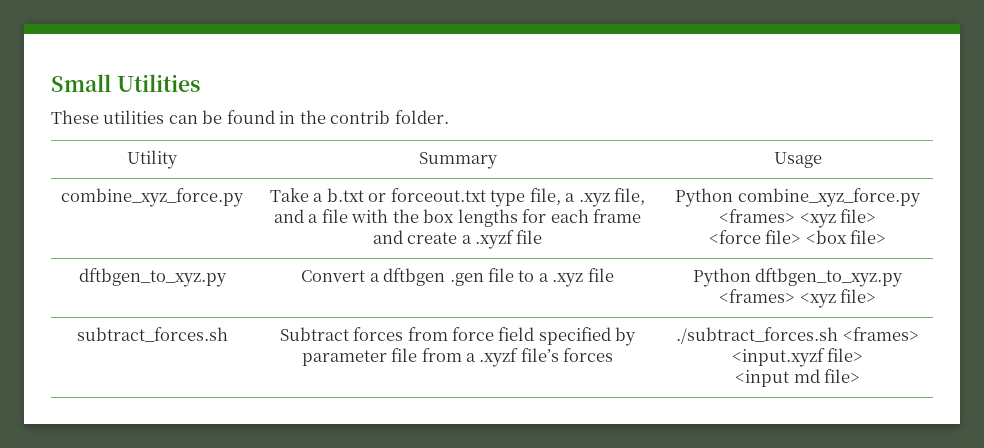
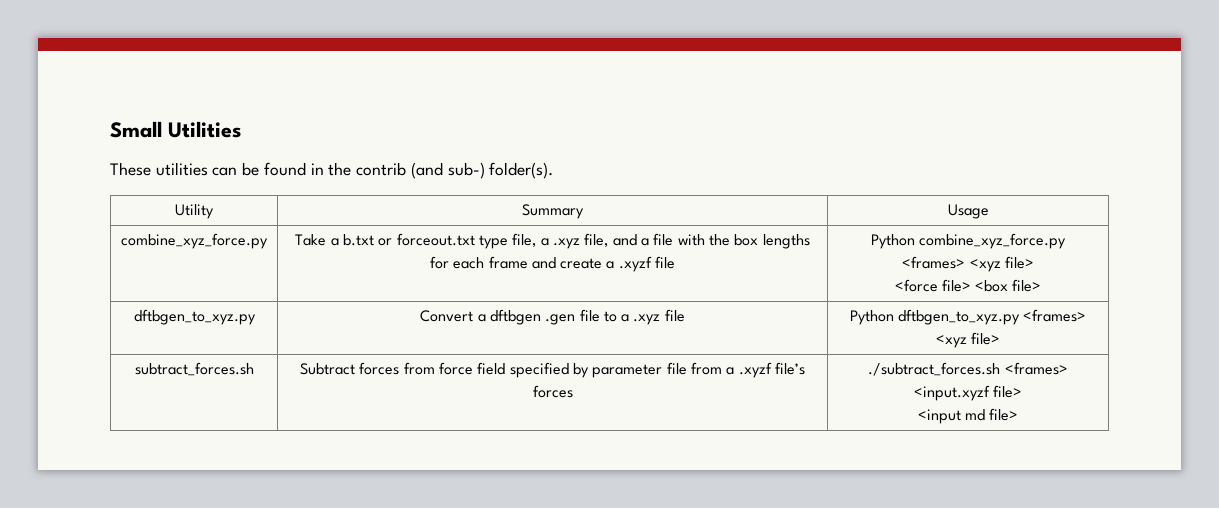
[394,110,449,124] folder. -> [410,162,554,179] (and sub-) folder(s).

